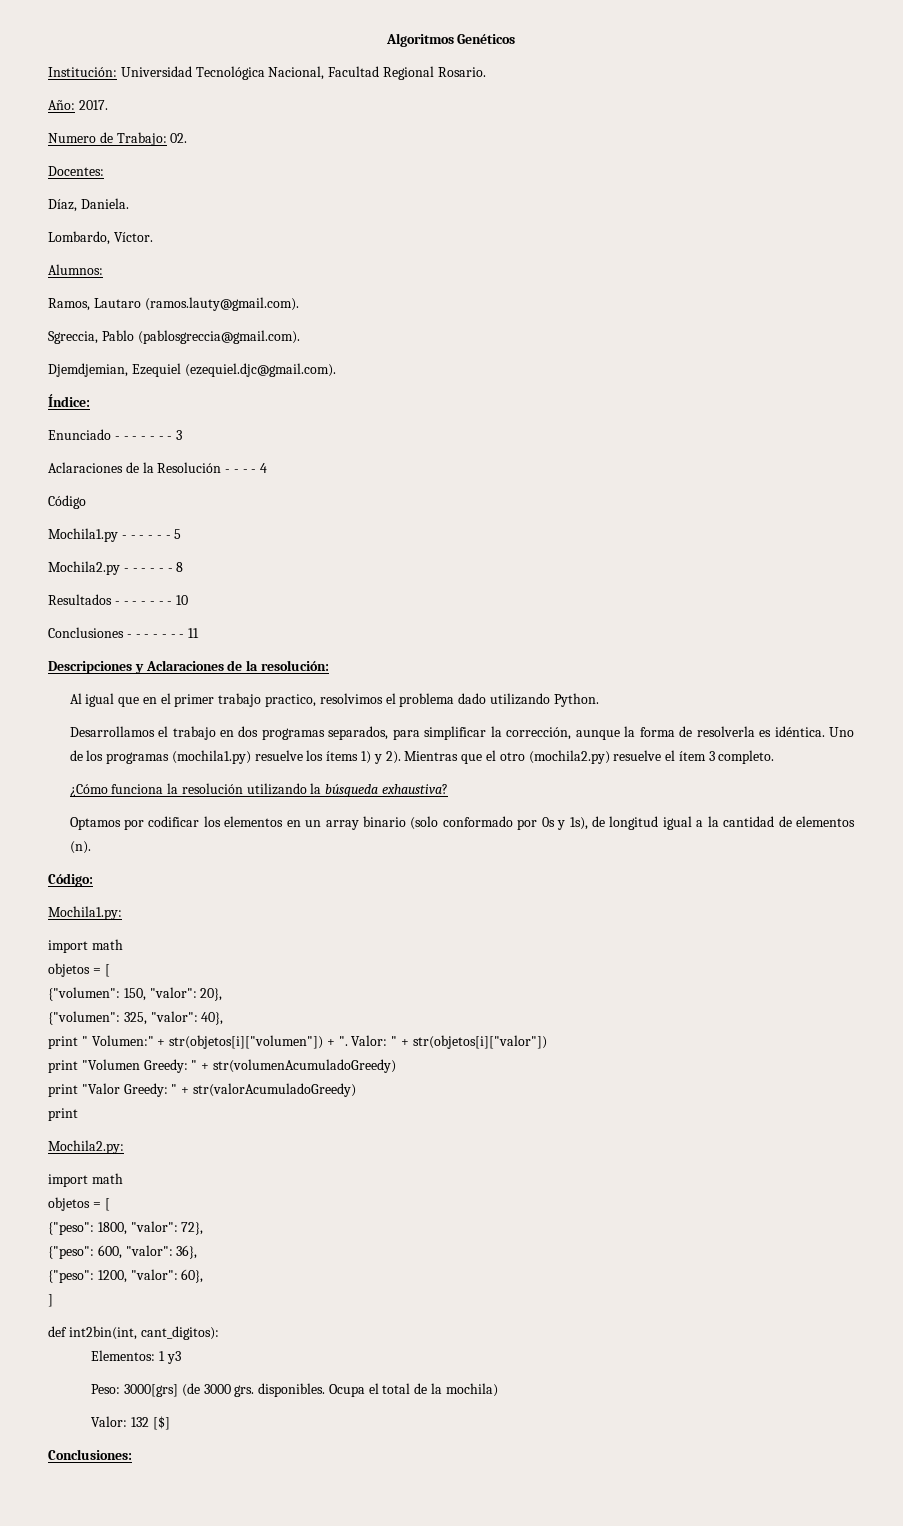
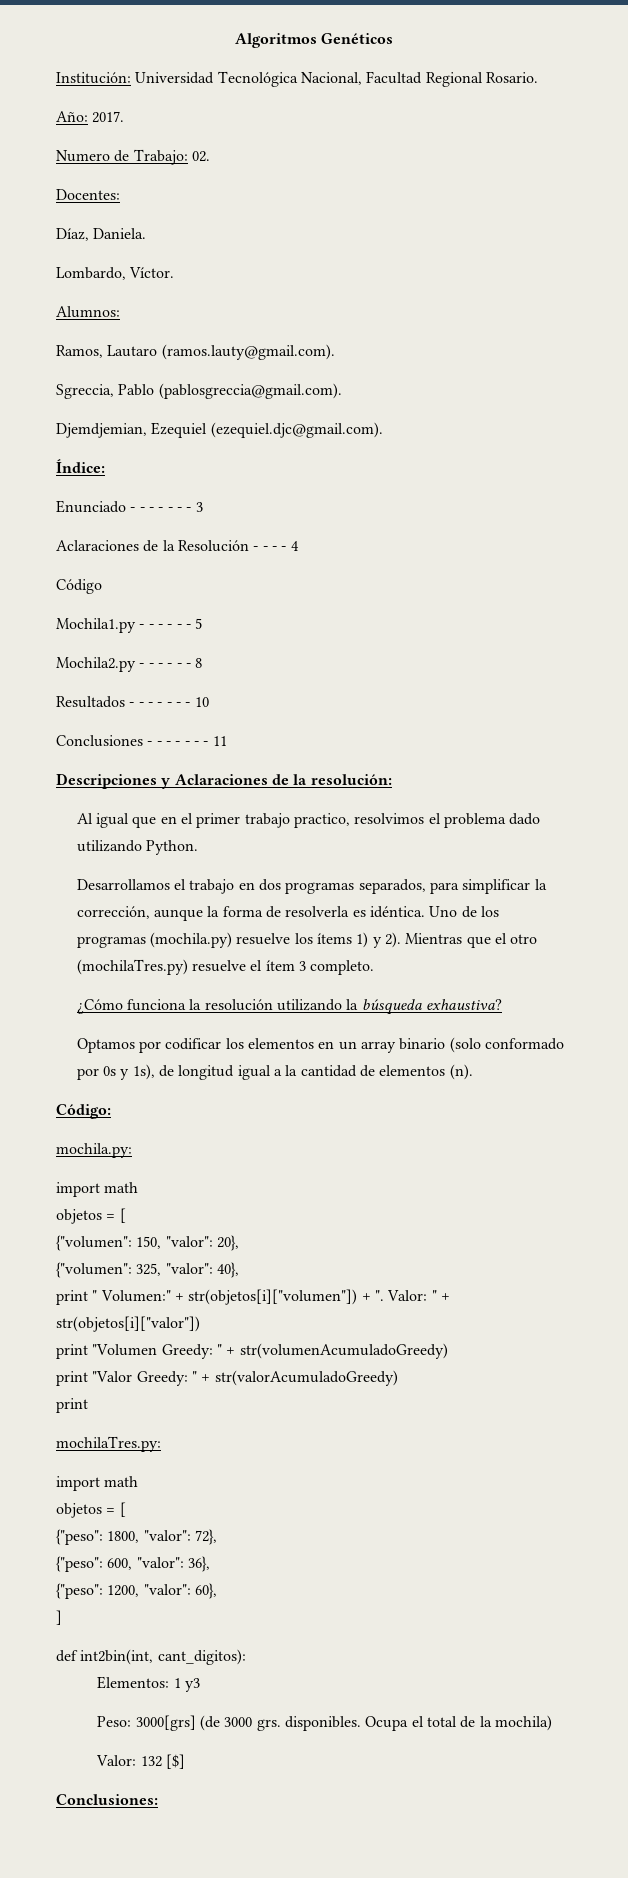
[171,750,251,764] (mochila1.py) -> [150,932,233,948] (mochila.py)
[528,750,610,764] (mochila2.py) -> [76,959,188,975] (mochilaTres.py)
[48,906,122,920] Mochila1.py: -> [56,1143,132,1158] mochila.py:
[48,1140,124,1154] Mochila2.py: -> [56,1436,161,1452] mochilaTres.py:

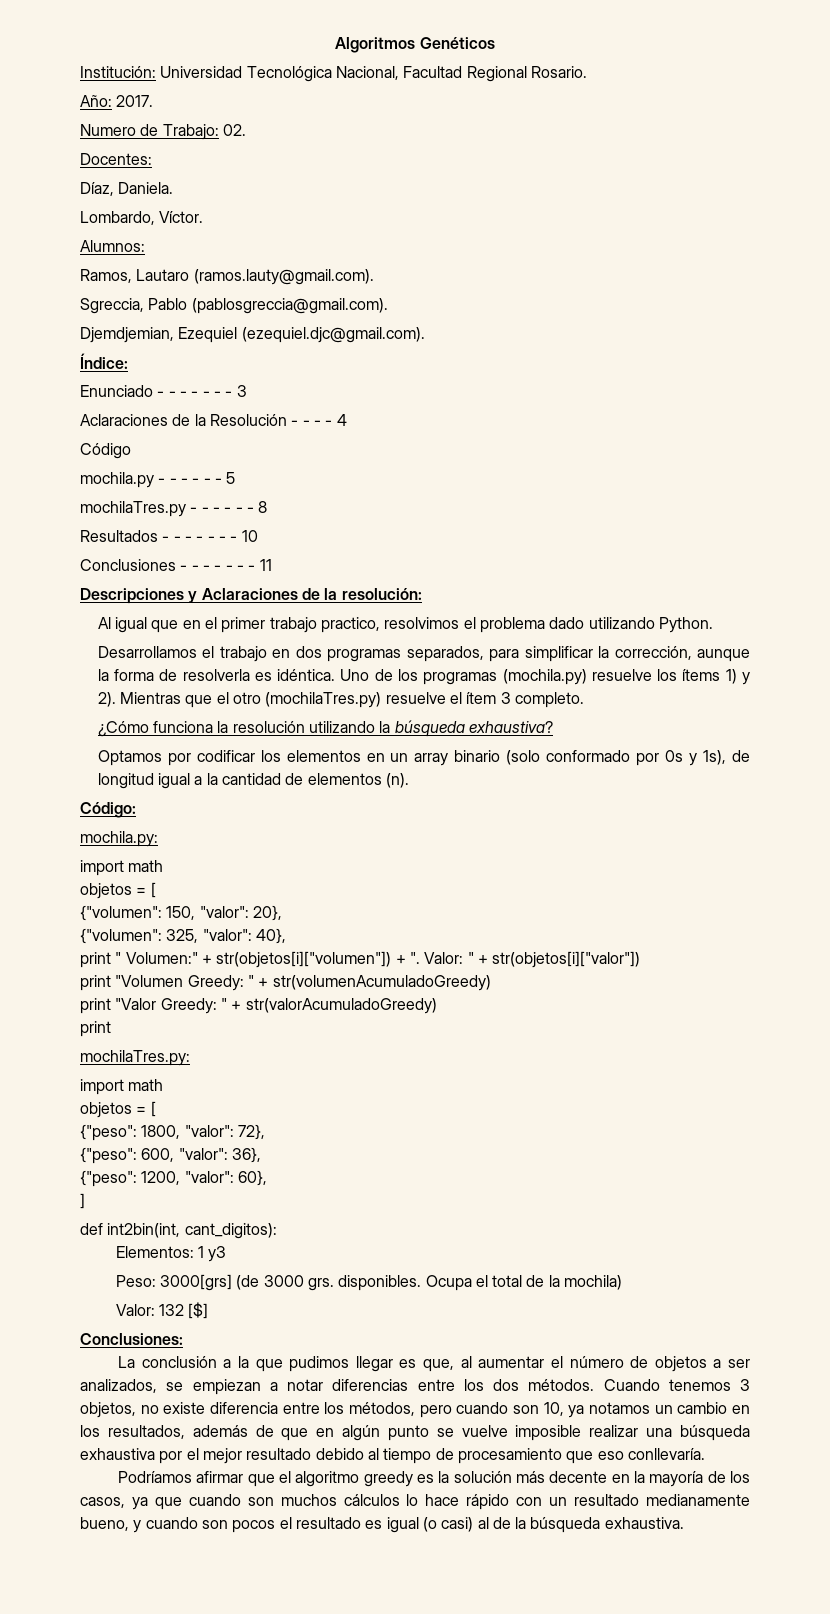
[56,618,136,633] Mochila1.py -> [80,472,154,488] mochila.py
[56,657,136,672] Mochila2.py -> [80,501,186,517] mochilaTres.py
(158, 1799) none -> [118,1356,750,1372] [80,1379,750,1395] [80,1402,750,1418] [80,1425,750,1441] [80,1448,705,1464] [118,1471,751,1487] [80,1494,750,1510] [80,1517,684,1533] // La conclusión a la que pudimos llegar es que, al aumentar el número de objetos a ser analizados, se empiezan a notar diferencias entre los dos métodos. Cuando tenemos 3 objetos, no existe diferencia entre los métodos, pero cuando son 10, ya notamos un cambio en los resultados, además de que en algún punto se vuelve imposible realizar una búsqueda exhaustiva por el mejor resultado debido al tiempo de procesamiento que eso conllevaría. // Podríamos afirmar que el algoritmo greedy es la solución más decente en la mayoría de los casos, ya que cuando son muchos cálculos lo hace rápido con un resultado medianamente bueno, y cuando son pocos el resultado es igual (o casi) al de la búsqueda exhaustiva.

